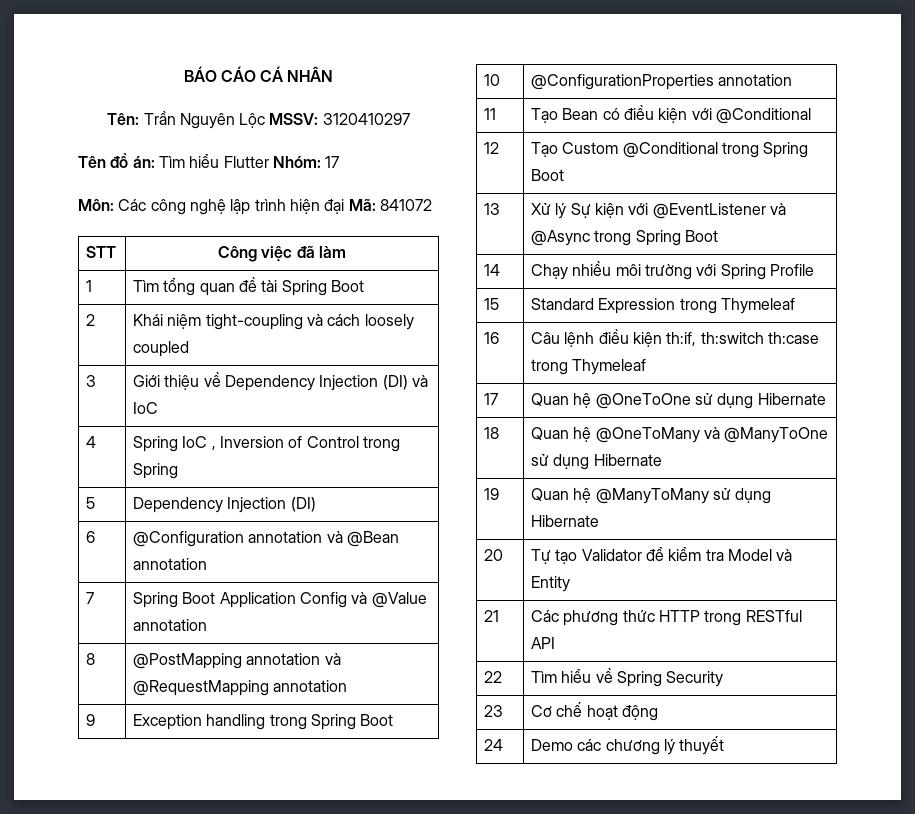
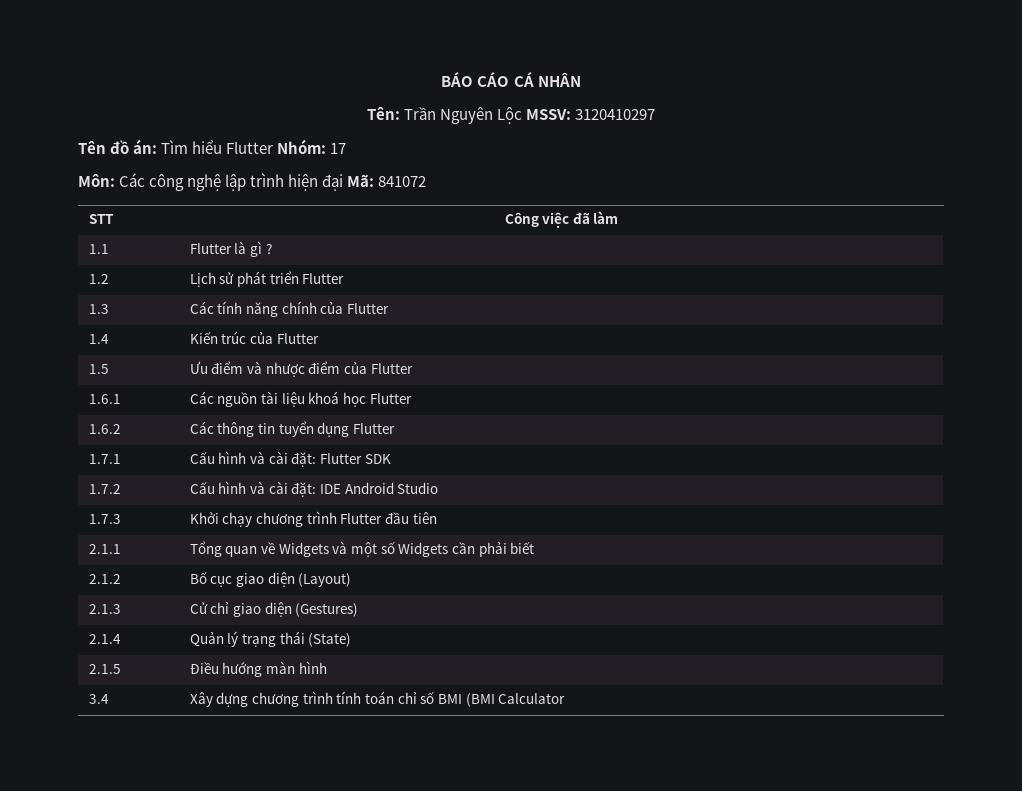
[86,280,93,292] [133,277,365,296] [86,314,96,326] [133,314,414,330] [133,341,190,357] [86,375,97,387] [133,372,429,391] [133,402,159,414] [86,436,97,448] [133,436,401,452] [133,463,179,479] [86,497,96,509] [133,497,316,513] [86,531,96,543] [133,531,400,547] [133,558,208,570] [86,592,95,604] [133,592,427,608] [133,619,208,631] [86,653,96,665] [133,653,341,669] [133,680,348,696] [86,714,96,726] [133,714,394,730] [484,74,501,86] [531,74,793,90] [484,108,497,120] [531,105,812,124] [484,142,500,154] [531,142,809,158] [531,169,565,181] [484,203,501,215] [531,203,787,219] [531,230,719,246] [484,264,501,276] [531,261,815,280] [484,298,500,310] [531,298,796,314] [484,332,500,344] [531,329,820,347] [531,359,647,375] [484,393,499,405] [531,393,826,409] [484,427,500,439] [531,427,829,443] [531,454,662,470] [484,488,500,500] [531,488,772,504] [531,515,600,527] [484,549,504,561] [531,547,793,564] [531,576,571,592] [484,610,500,622] [531,610,802,626] [531,637,556,649] [484,671,503,683] [531,668,724,687] [484,705,504,717] [531,702,659,721] [484,739,504,751] [531,736,725,755] 1 | Tìm tổng quan đề tài Spring Boot // 2 | Khái niệm tight-coupling và cách loosely coupled // 3 | Giới thiệu về Dependency Injection (DI) và IoC // 4 | Spring IoC , Inversion of Control trong Spring // 5 | Dependency Injection (DI) // 6 | @Configuration annotation và @Bean annotation // 7 | Spring Boot Application Config và @Value annotation // 8 | @PostMapping annotation và @RequestMapping annotation // 9 | Exception handling trong Spring Boot // 10 | @ConfigurationProperties annotation // 11 | Tạo Bean có điều kiện với @Conditional // 12 | Tạo Custom @Conditional trong Spring Boot // 13 | Xử lý Sự kiện với @EventListener và @Async trong Spring Boot // 14 | Chạy nhiều môi trường với Spring Profile // 15 | Standard Expression trong Thymeleaf // 16 | Câu lệnh điều kiện th:if, th:switch th:case trong Thymeleaf // 17 | Quan hệ @OneToOne sử dụng Hibernate // 18 | Quan hệ @OneToMany và @ManyToOne sử dụng Hibernate // 19 | Quan hệ @ManyToMany sử dụng Hibernate // 20 | Tự tạo Validator để kiểm tra Model và Entity // 21 | Các phương thức HTTP trong RESTful API // 22 | Tìm hiểu về Spring Security // 23 | Cơ chế hoạt động // 24 | Demo các chương lý thuyết -> [88,244,109,254] [189,241,272,257] [88,274,109,284] [189,271,345,287] [88,304,109,314] [189,301,389,317] [88,334,109,344] [189,331,319,344] [88,364,109,374] [189,361,413,377] [88,394,121,404] [189,391,412,407] [88,424,121,434] [189,421,395,437] [88,454,121,464] [189,451,391,467] [88,484,121,494] [189,481,439,497] [88,514,121,524] [189,511,437,527] [88,544,121,554] [189,541,535,557] [88,574,121,584] [189,571,352,587] [88,604,121,614] [189,602,359,617] [88,634,121,644] [189,631,352,647] [88,664,121,674] [189,661,327,677] [88,694,109,704] [189,691,566,707] 1.1 | Flutter là gì ? // 1.2 | Lịch sử phát triển Flutter // 1.3 | Các tính năng chính của Flutter // 1.4 | Kiến trúc của Flutter // 1.5 | Ưu điểm và nhược điểm của Flutter // 1.6.1 | Các nguồn tài liệu khoá học Flutter // 1.6.2 | Các thông tin tuyển dụng Flutter // 1.7.1 | Cấu hình và cài đặt: Flutter SDK // 1.7.2 | Cấu hình và cài đặt: IDE Android Studio // 1.7.3 | Khởi chạy chương trình Flutter đầu tiên // 2.1.1 | Tổng quan về Widgets và một số Widgets cần phải biết // 2.1.2 | Bố cục giao diện (Layout) // 2.1.3 | Cử chỉ giao diện (Gestures) // 2.1.4 | Quản lý trạng thái (State) // 2.1.5 | Điều hướng màn hình // 3.4 | Xây dựng chương trình tính toán chỉ số BMI (BMI Calculator

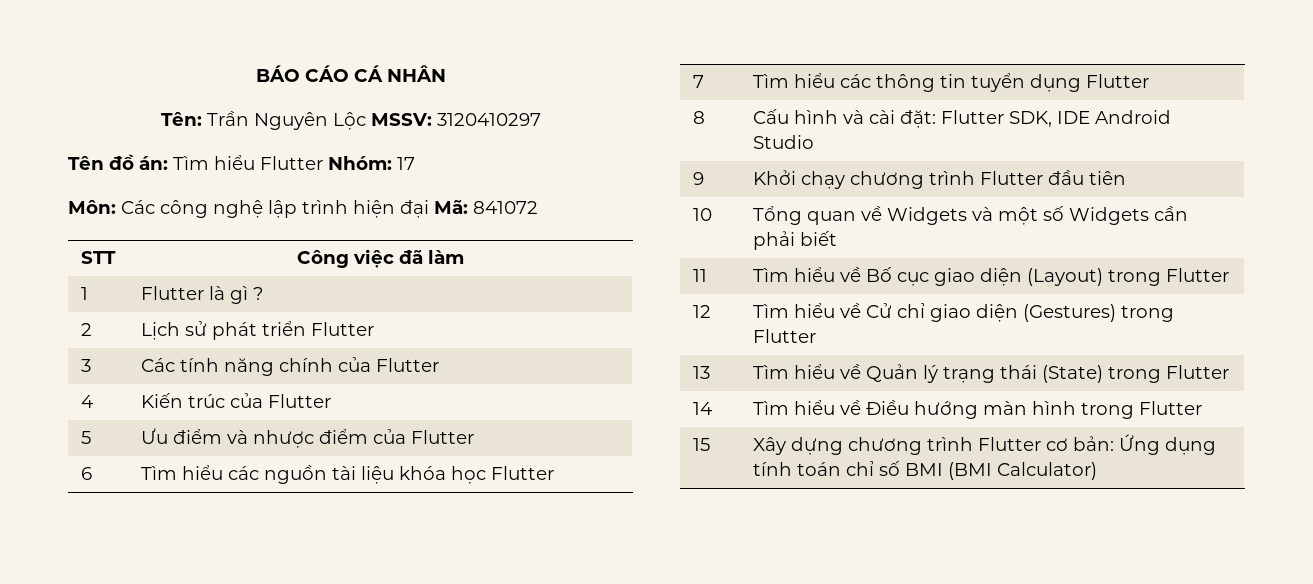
[88,244,109,254] 1.1 -> [80,287,88,300] 1
[88,274,109,284] 1.2 -> [80,323,92,336] 2
[88,304,109,314] 1.3 -> [80,359,91,372] 3
[88,334,109,344] 1.4 -> [80,395,93,408] 4
[88,364,109,374] 1.5 -> [80,431,91,444] 5
[88,394,121,404] [189,391,214,404] 1.6.1 | Các -> [80,467,92,480] [140,465,259,480] 6 | Tìm hiểu các
[308,391,340,404] khoá -> [398,466,446,480] khóa
[88,424,121,434] [189,421,214,434] 1.6.2 | Các -> [692,75,704,88] [752,73,871,88] 7 | Tìm hiểu các
[88,454,121,464] 1.7.1 -> [692,111,705,124] 8
[364,454,391,464] [88,484,121,494] [189,481,317,497] SDK // 1.7.2 | Cấu hình và cài đặt: -> [1008,111,1052,127] SDK,
[88,514,121,524] 1.7.3 -> [692,172,704,185] 9
[88,544,121,554] 2.1.1 -> [692,208,712,221] 10
[88,574,121,584] 2.1.2 | -> [692,269,707,282] [752,267,861,282] 11 | Tìm hiểu về
[88,604,121,614] // 2.1.3 | -> [1107,268,1229,286] [692,305,711,318] [752,303,861,318] trong Flutter // 12 | Tìm hiểu về
[88,634,121,644] // 2.1.4 | -> [1120,305,1174,322] [752,329,816,343] [692,366,710,379] [752,364,861,379] trong Flutter // 13 | Tìm hiểu về
[88,664,121,674] // 2.1.5 | -> [1107,365,1229,383] [692,402,712,415] [752,400,861,415] trong Flutter // 14 | Tìm hiểu về
[88,694,109,704] // 3.4 -> [1080,401,1202,419] [692,438,710,451] trong Flutter // 15
(333, 697) none -> [977,434,1216,455] Flutter cơ bản: Ứng dụng
[498,693,566,704] Calculator -> [996,462,1097,480] Calculator)

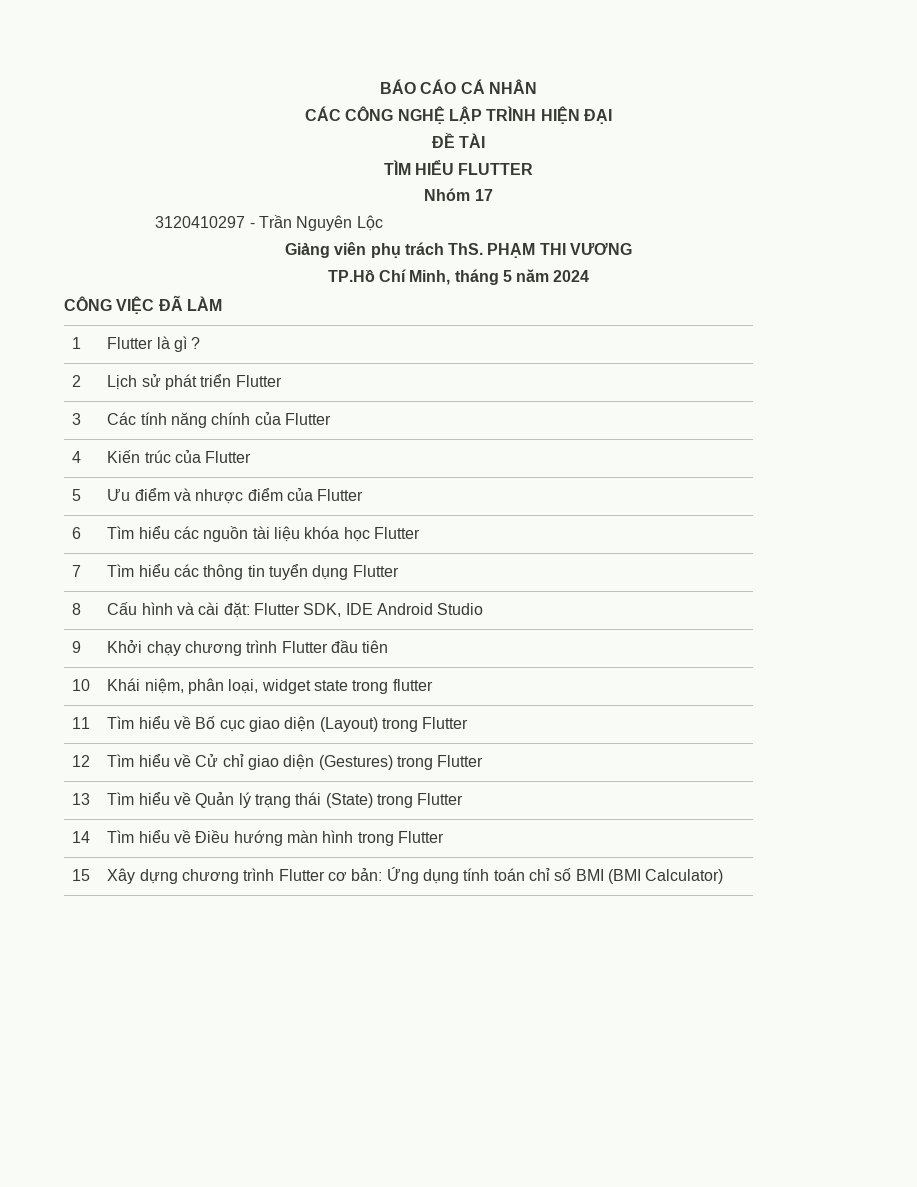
[160,111,541,130] [68,154,415,170] [68,200,538,218] [80,251,116,264] [297,249,465,268] Tên: Trần Nguyên Lộc MSSV: 3120410297 // Tên đồ án: Tìm hiểu Flutter Nhóm: 17 // Môn: Các công nghệ lập trình hiện đại Mã: 841072 // STT | Công việc đã làm -> [305,106,612,124] [431,133,486,148] [383,160,534,175] [424,188,493,201] [155,215,383,231] [284,242,633,258] [327,269,590,285] [64,295,222,314] CÁC CÔNG NGHỆ LẬP TRÌNH HIỆN ĐẠI // ĐỀ TÀI // TÌM HIỂU FLUTTER // Nhóm 17 // 3120410297 - Trần Nguyên Lộc // Giảng viên phụ trách ThS. PHẠM THI VƯƠNG // TP.Hồ Chí Minh, tháng 5 năm 2024 // CÔNG VIỆC ĐÃ LÀM
[752,206,1188,225] [752,231,837,250] Tổng quan về Widgets và một số Widgets cần phải biết -> [107,678,433,694] Khái niệm, phân loại, widget state trong flutter

